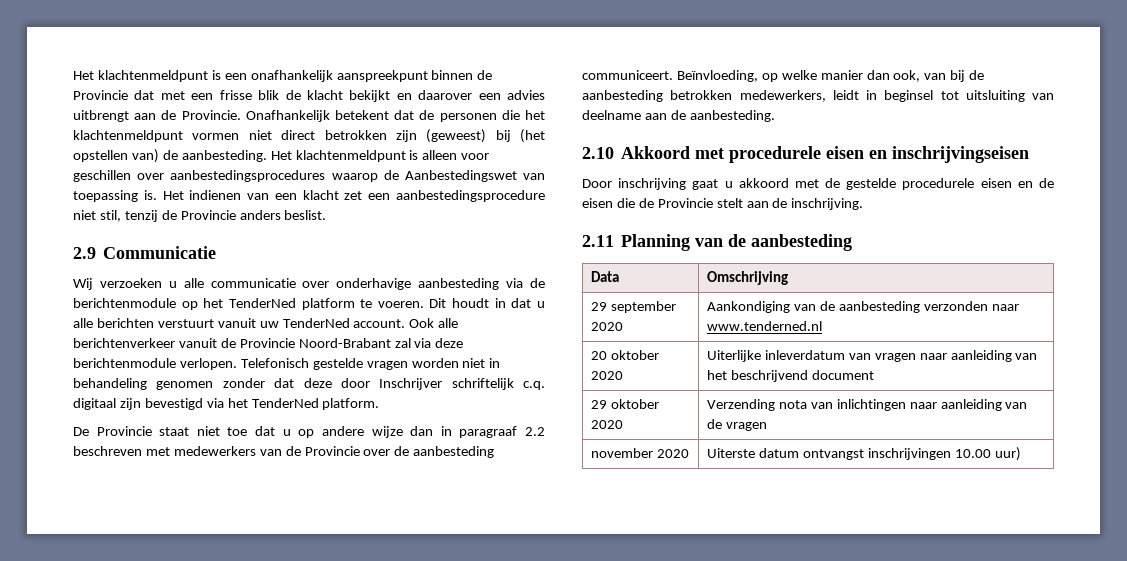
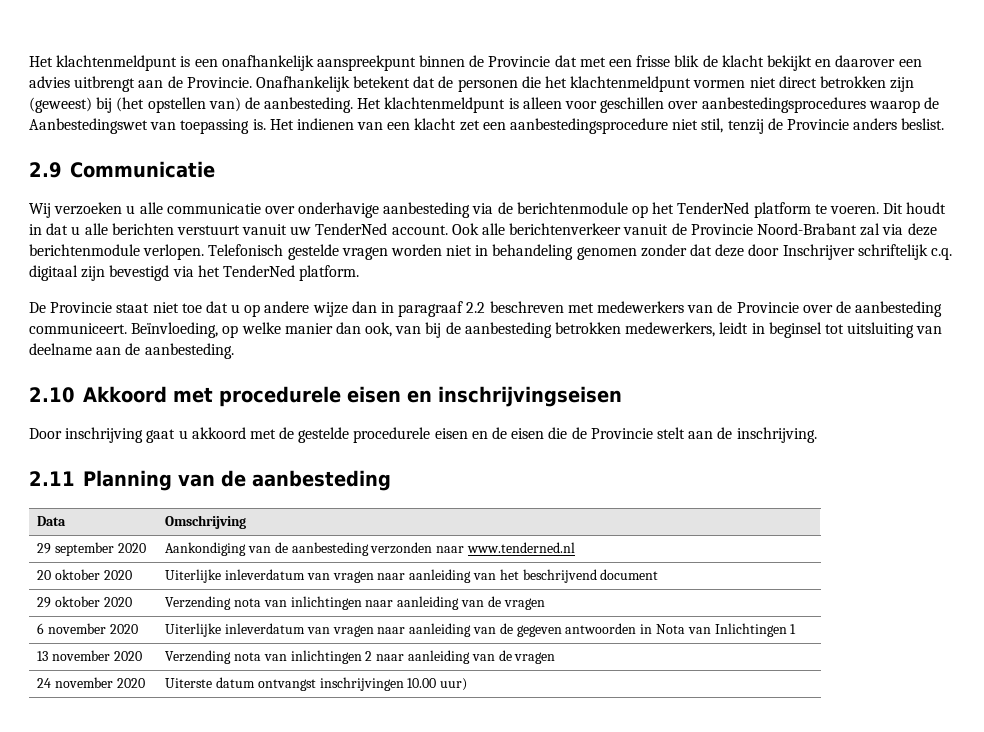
(767, 426) none -> [37,623,138,634] [165,623,797,637] [37,650,142,661] [165,650,556,664] [37,678,52,688] 6 november 2020 | Uiterlijke inleverdatum van vragen naar aanleiding van de gegeven antwoorden in Nota van Inlichtingen 1 // 13 november 2020 | Verzending nota van inlichtingen 2 naar aanleiding van de vragen // 24

